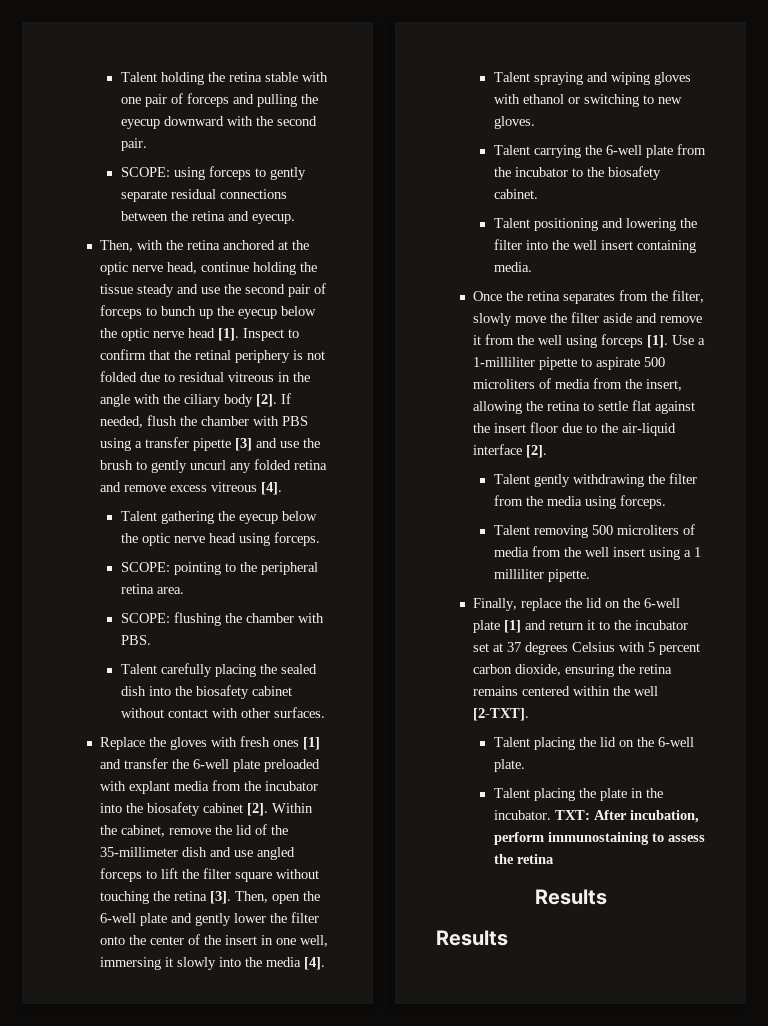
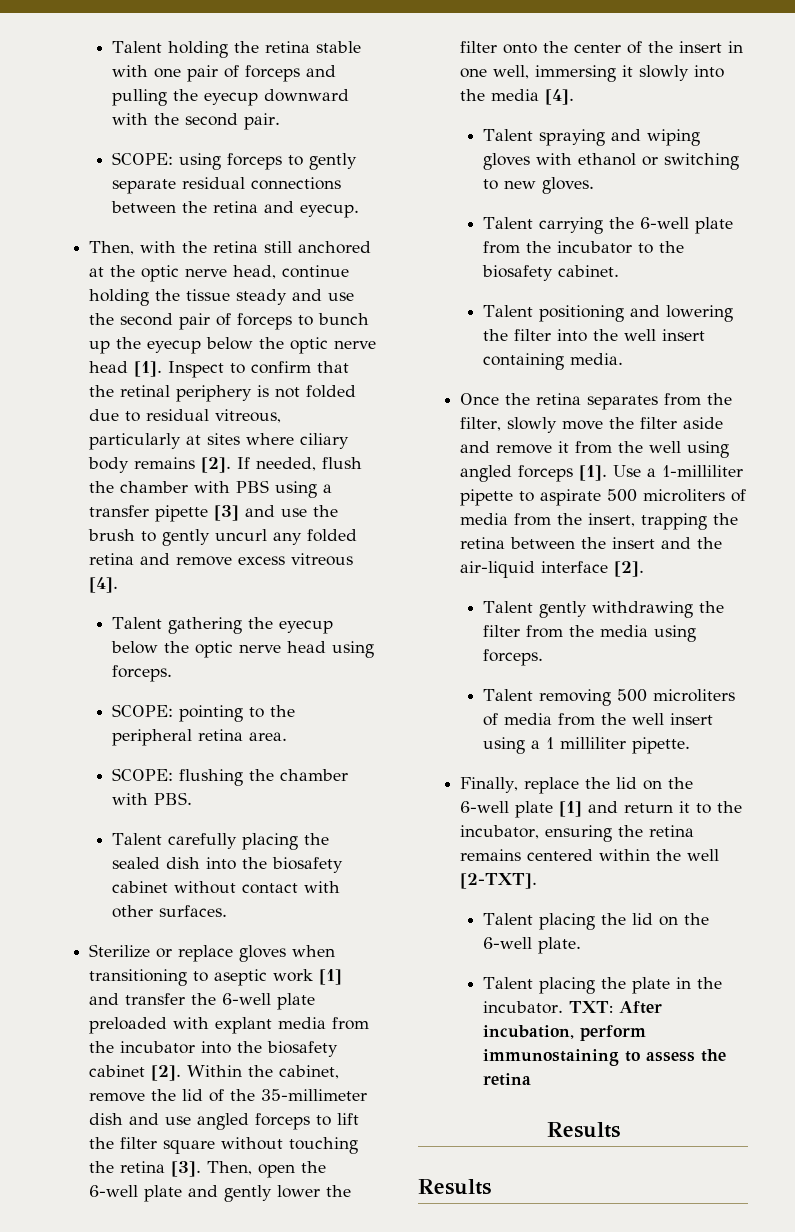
(220, 245) none -> [264,241,293,253] still
[227,372,310,382] [99,394,180,407] vitreous in the angle with the -> [215,409,282,423] [89,433,295,450] vitreous, particularly at sites where
(253, 400) none -> [134,457,196,469] remains
[99,736,299,750] Replace the gloves with fresh ones -> [89,944,336,962] [89,969,314,986] Sterilize or replace gloves when transitioning to aseptic work
(597, 341) none -> [460,465,513,482] angled
[472,400,695,414] [472,422,597,433] allowing the retina to settle flat against the insert floor due to -> [641,513,739,530] [460,537,692,549] trapping the retina between the insert and
[634,620,688,630] [472,642,700,655] [472,664,561,676] incubator set at 37 degrees Celsius with 5 percent carbon dioxide, -> [460,825,540,839] incubator,

